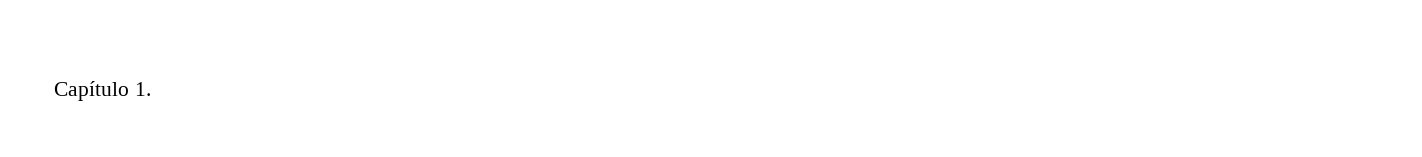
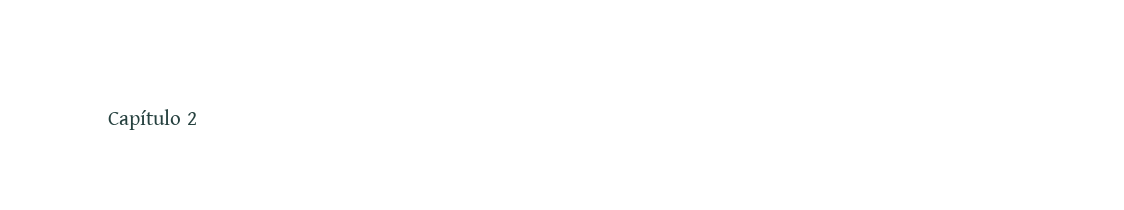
[134,82,151,96] 1. -> [186,112,197,125] 2

